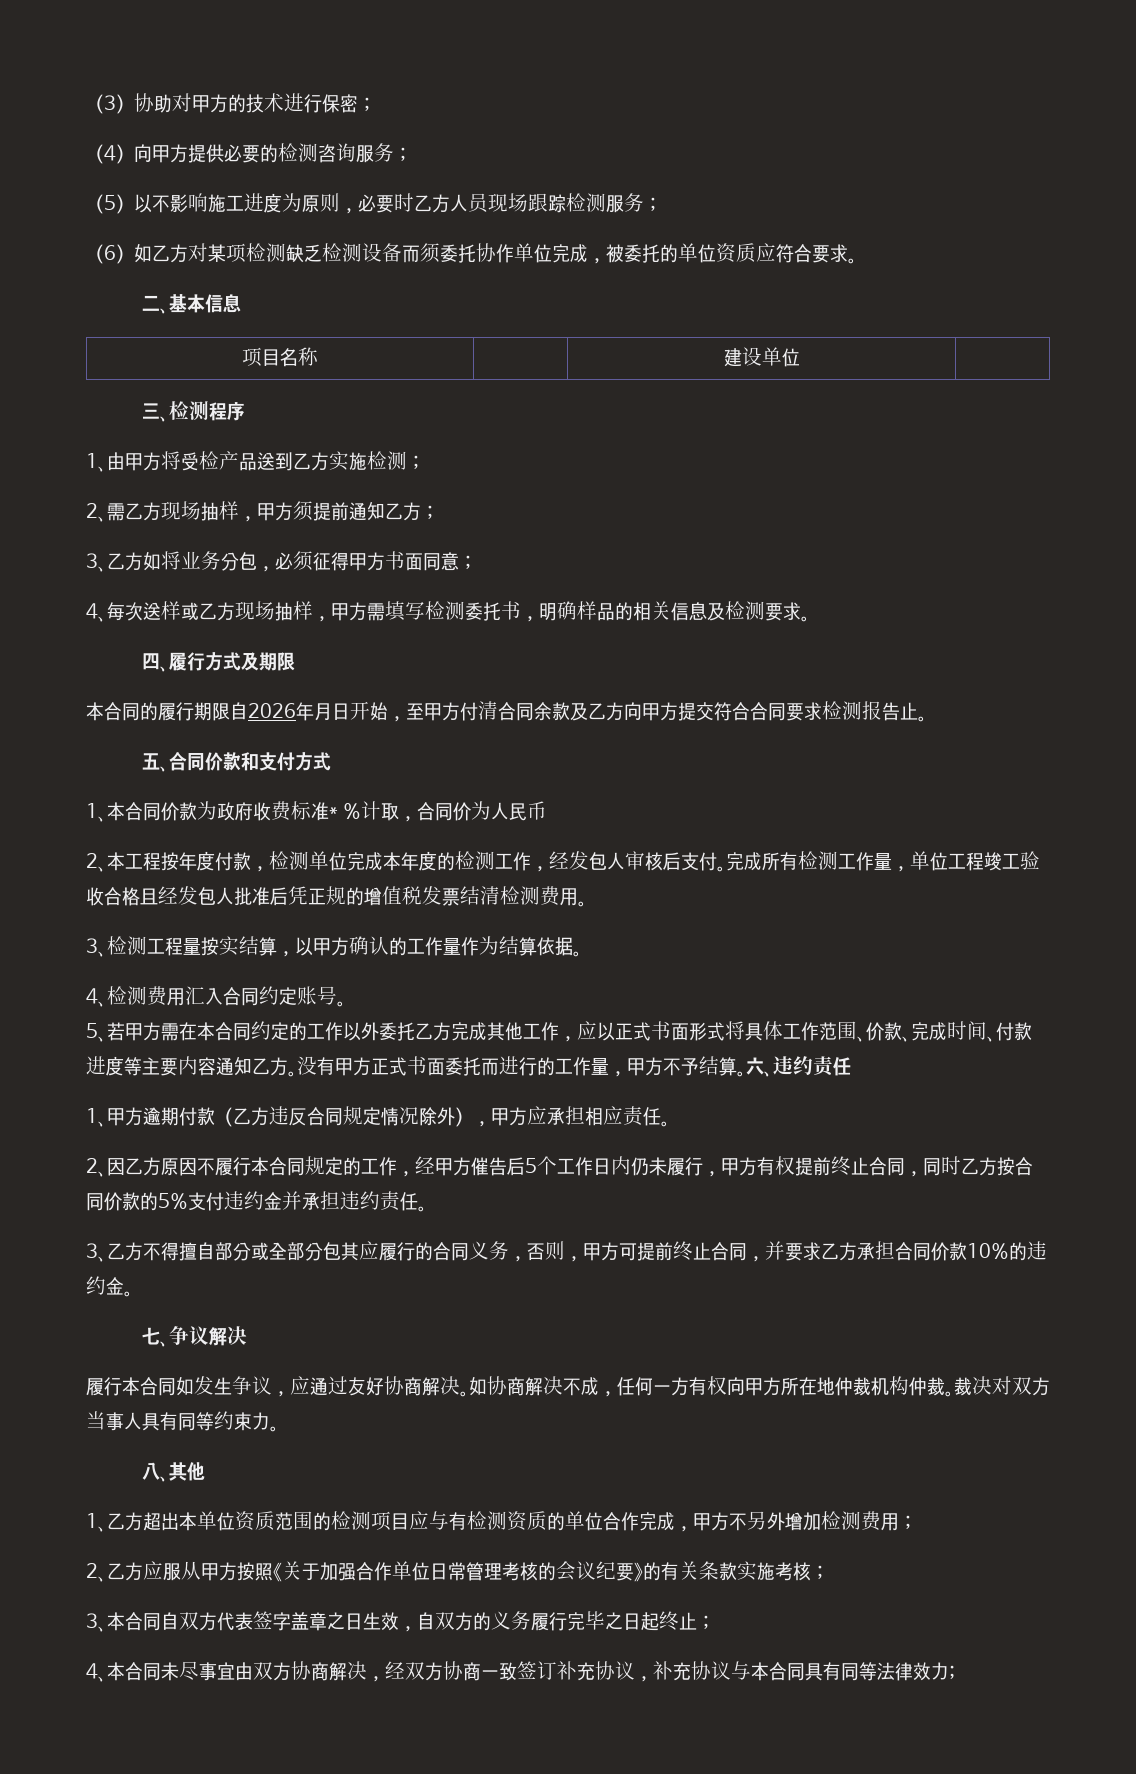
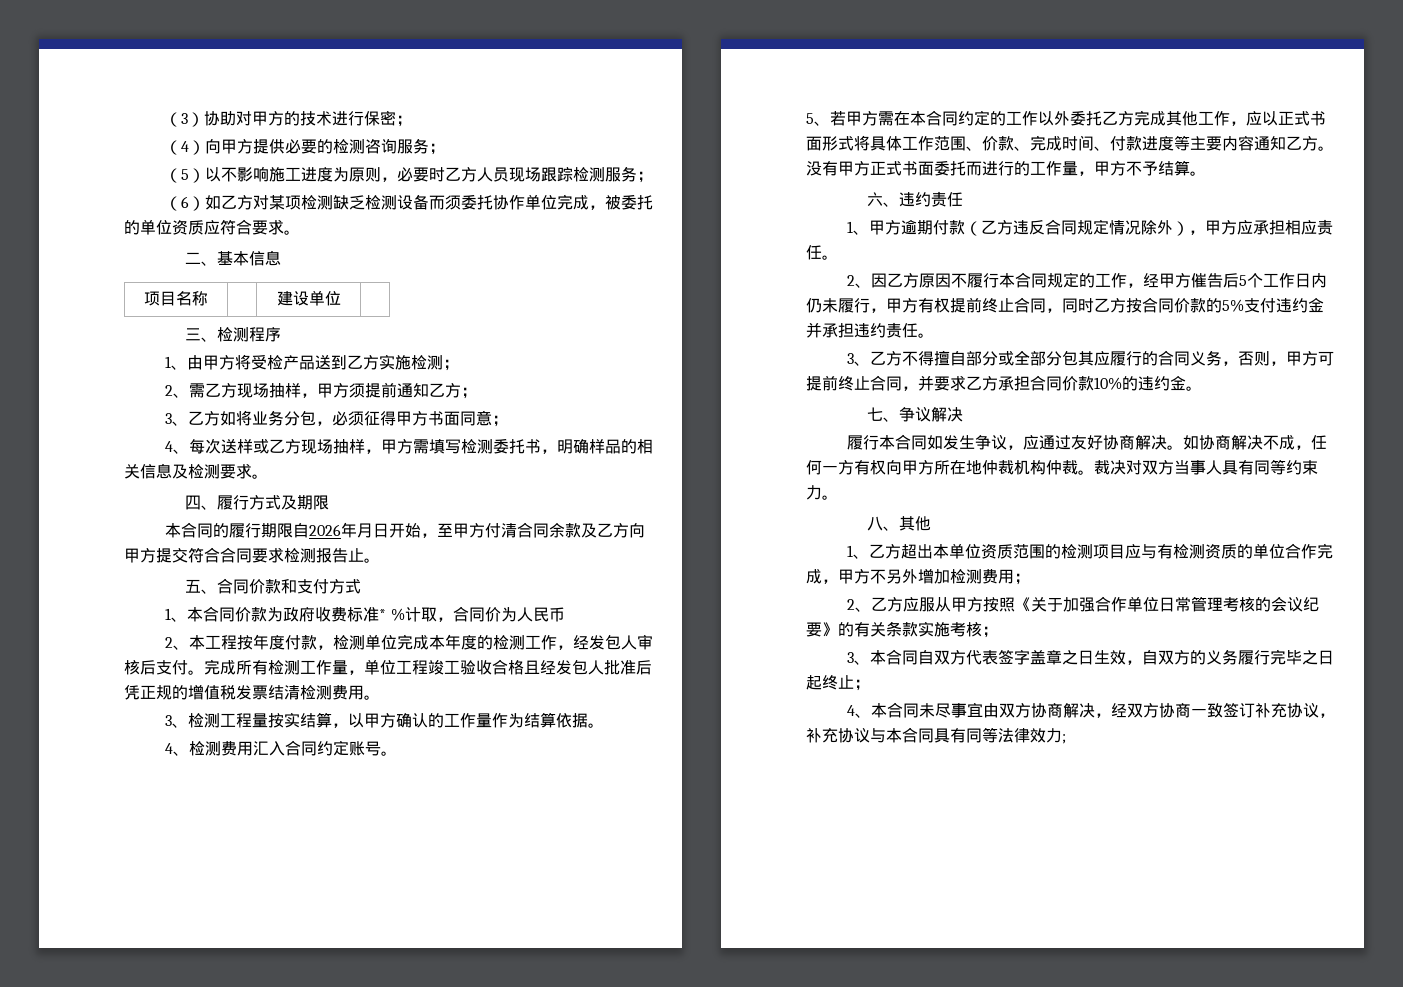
(746, 1074) none -> (1206, 173) //

